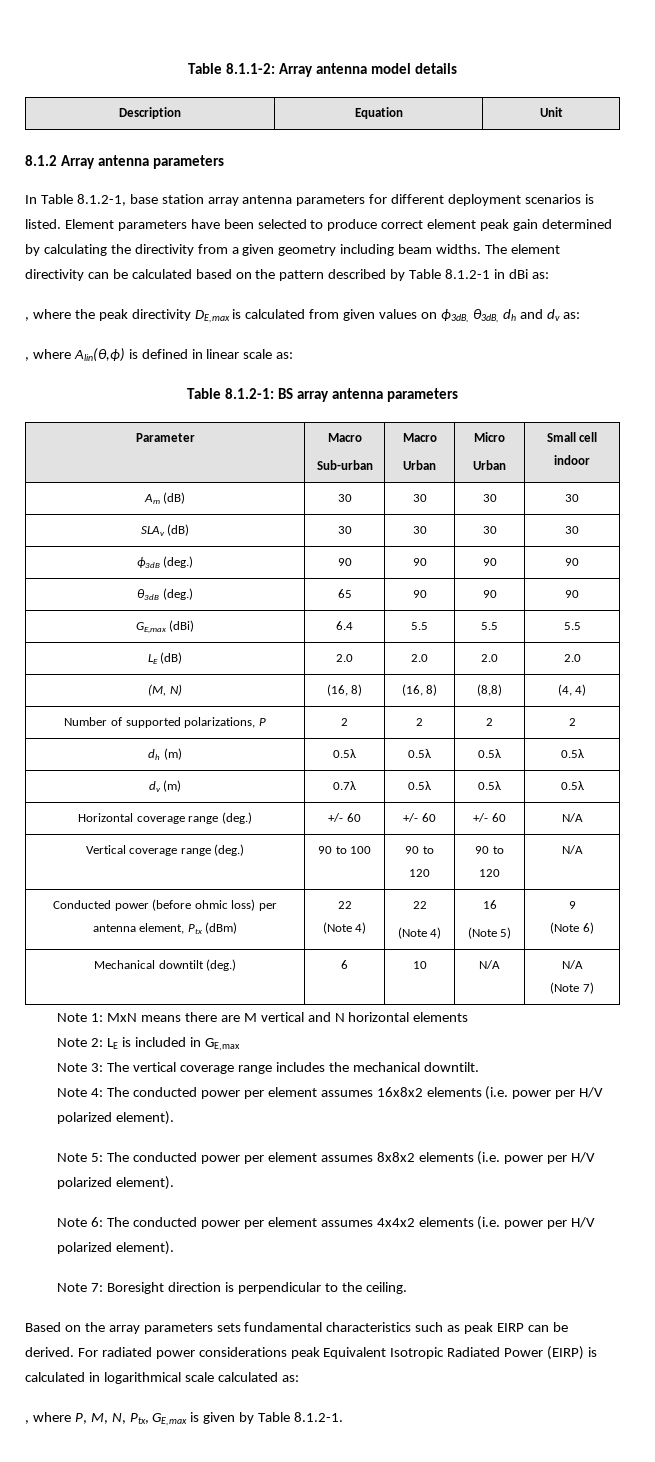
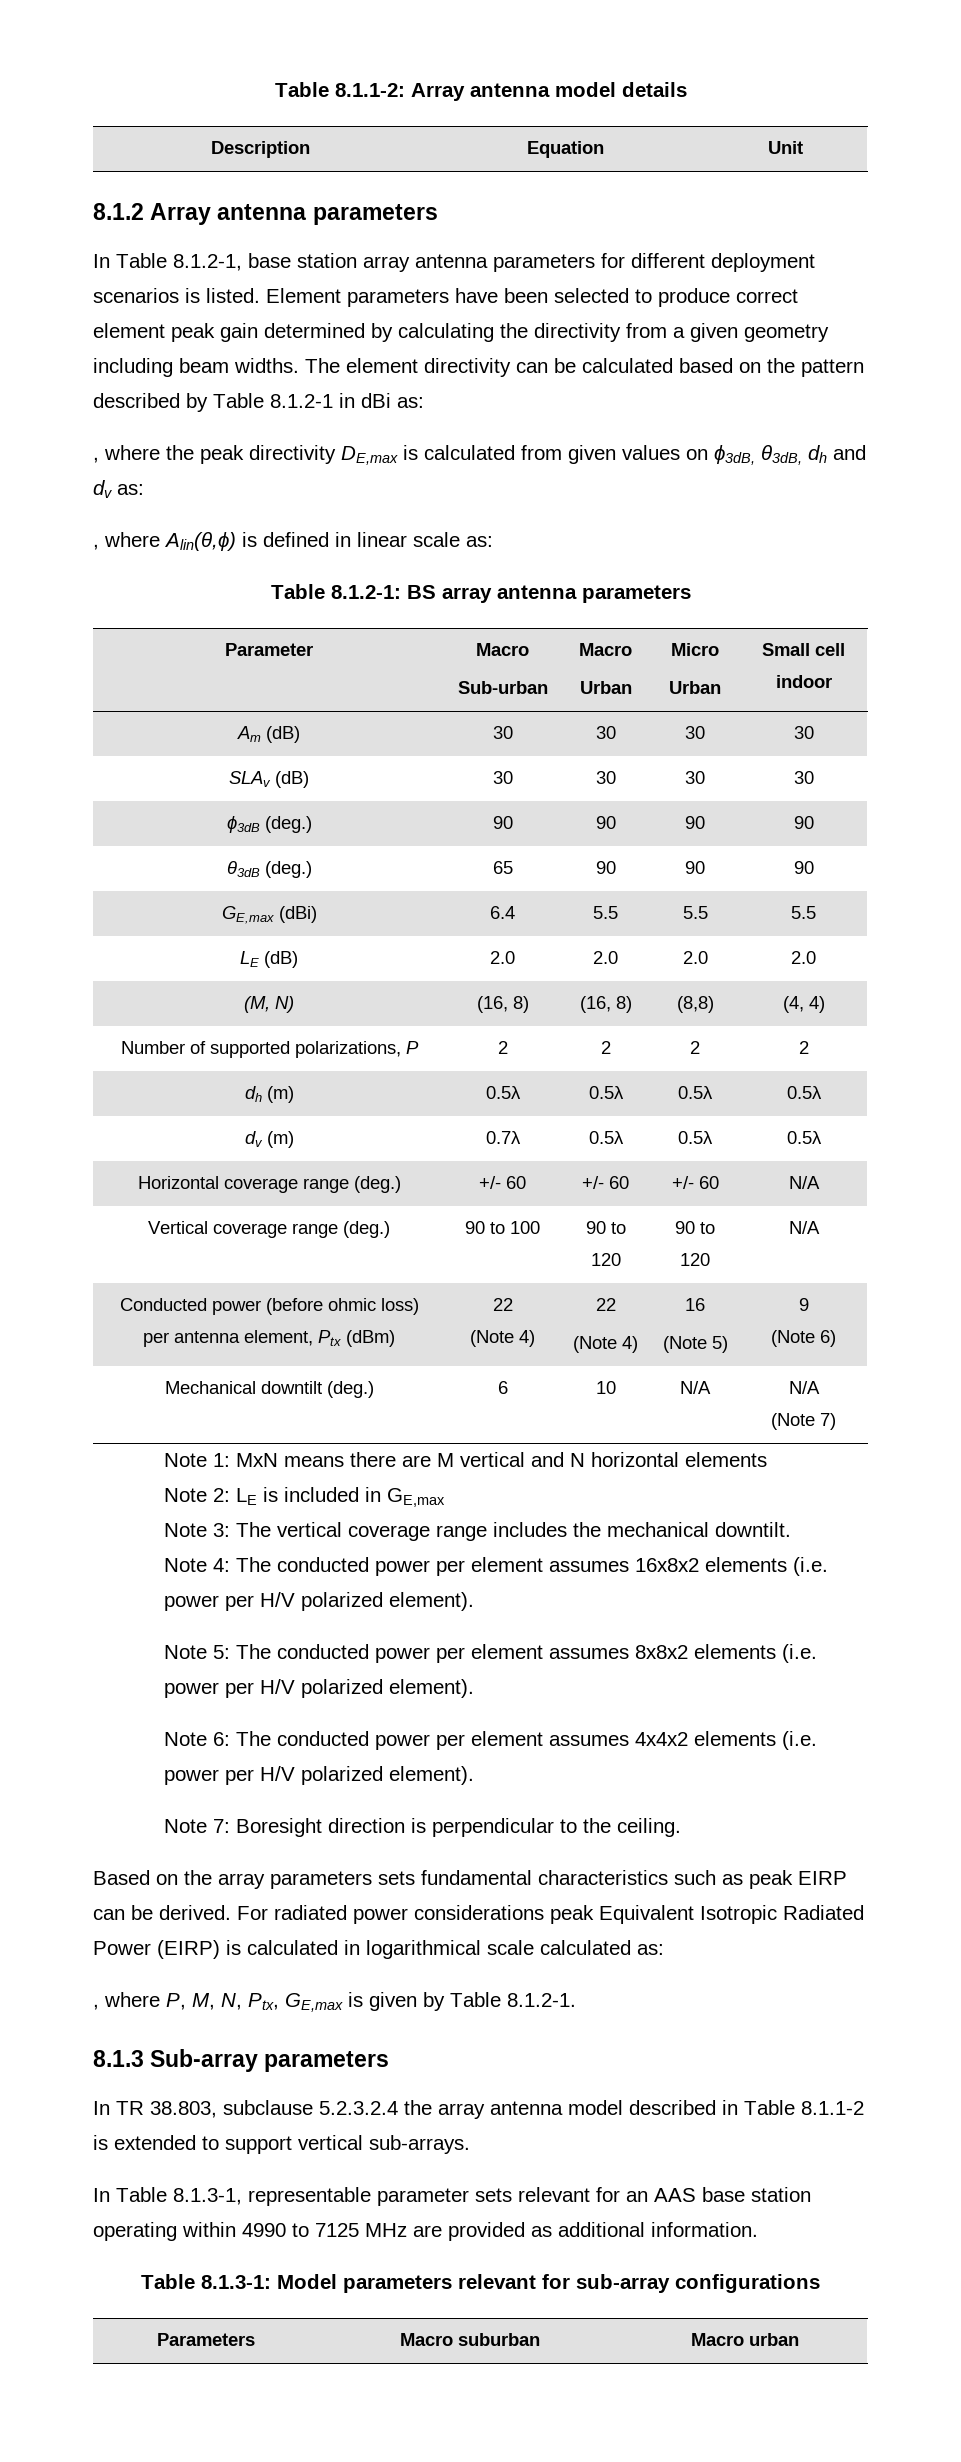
(344, 1417) none -> [93,2049,390,2072] [93,2100,864,2119] [93,2135,470,2154] [93,2187,811,2206] [93,2222,758,2241] [141,2274,820,2293] [156,2333,255,2346] [399,2333,540,2346] [690,2333,799,2346] // 8.1.3 Sub-array parameters // In TR 38.803, subclause 5.2.3.2.4 the array antenna model described in Table 8.1.1-2 is extended to support vertical sub-arrays. // In Table 8.1.3-1, representable parameter sets relevant for an AAS base station operating within 4990 to 7125 MHz are provided as additional information. // Table 8.1.3-1: Model parameters relevant for sub-array configurations // Parameters | Macro suburban | Macro urban

